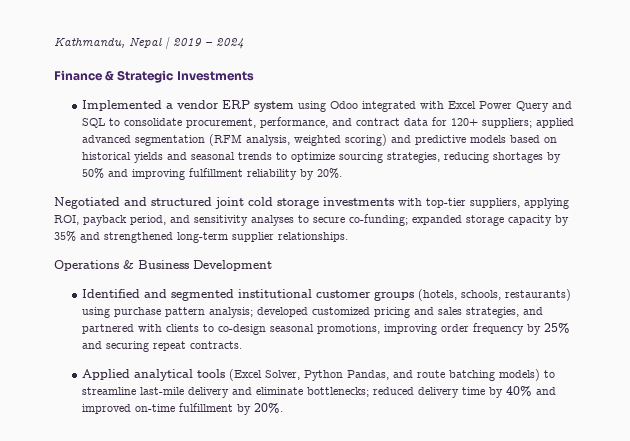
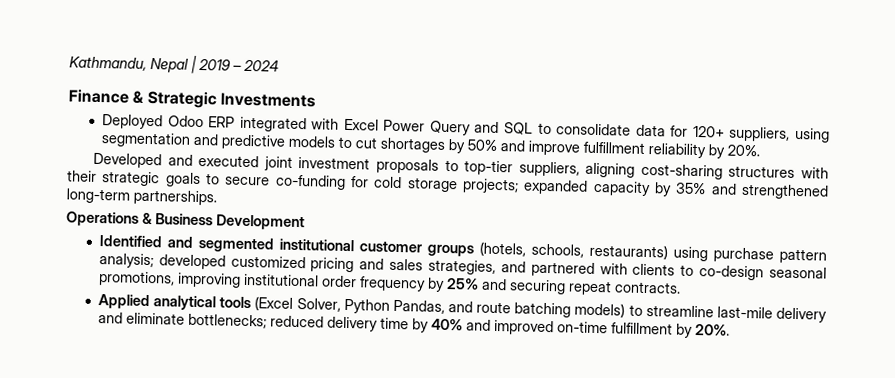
[82,100,359,112] Implemented a vendor ERP system using Odoo -> [101,114,236,130] Deployed Odoo ERP
[186,117,575,128] [82,134,558,146] [82,152,490,163] procurement, performance, and contract data for 120+ suppliers; applied advanced segmentation (RFM analysis, weighted scoring) and predictive models based on historical yields and seasonal trends to optimize sourcing strategies, reducing -> [635,124,830,143] [100,132,378,150] data for 120+ suppliers, using segmentation and predictive models to cut
[132,169,186,180] improving -> [527,140,580,156] improve
[54,197,569,209] [54,214,504,226] Negotiated and structured joint cold storage investments with top-tier suppliers, applying ROI, payback period, and sensitivity analyses to secure co-funding; expanded storage -> [93,152,830,180] [67,170,589,195] Developed and executed joint investment proposals to top-tier suppliers, aligning cost-sharing structures with their strategic goals to secure co-funding for cold storage projects; expanded
[232,232,348,242] supplier relationships. -> [133,189,217,206] partnerships.
(438, 329) none -> [243,273,319,287] institutional

